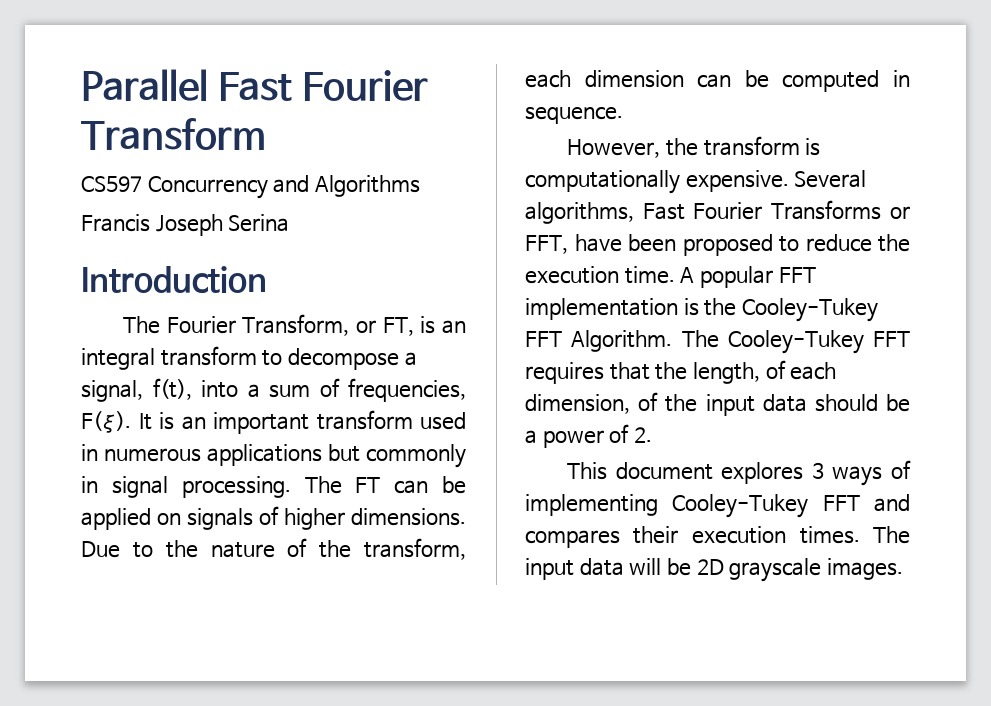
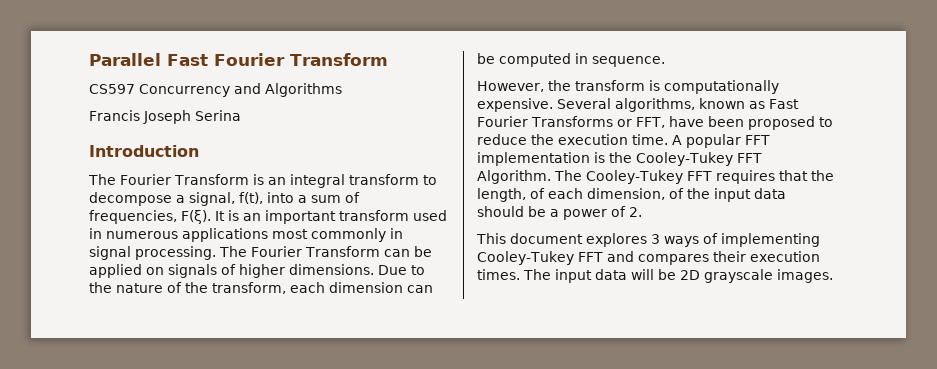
[242,314,414,336] Transform, or FT, -> [174,174,249,185] Transform
[328,444,361,462] but -> [272,229,308,239] most
[355,477,381,493] FT -> [251,246,380,257] Fourier Transform
(634, 213) none -> [699,98,765,109] known as

